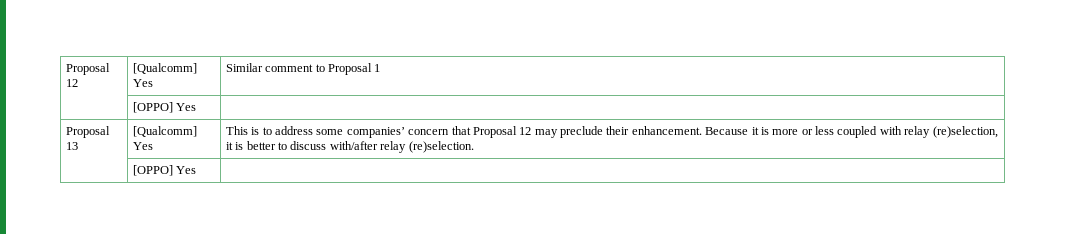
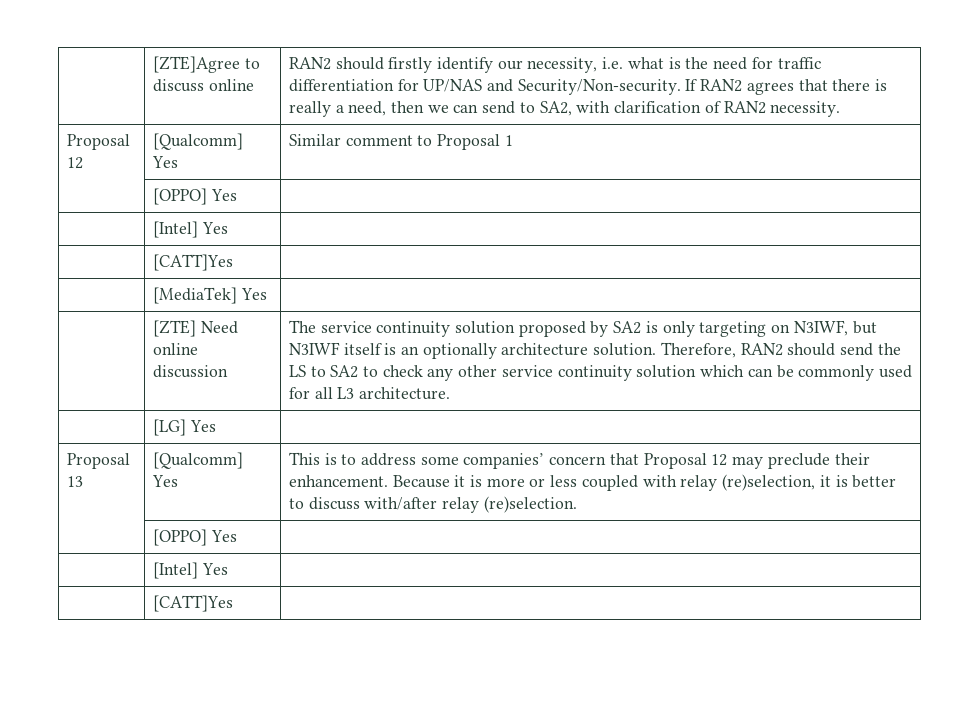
(65, 69) none -> [152,56,260,73] [152,79,254,92] [288,57,821,73] [288,79,888,95] [288,101,841,117] | [ZTE]Agree to discuss online | RAN2 should firstly identify our necessity, i.e. what is the need for traffic differentiation for UP/NAS and Security/Non-security. If RAN2 agrees that there is really a need, then we can send to SA2, with clarification of RAN2 necessity. //
(197, 107) none -> [152,221,228,238] [152,254,233,271] [152,287,267,304] [152,320,238,337] [152,343,198,355] [152,365,228,378] [288,320,877,337] [288,342,901,359] [288,365,913,381] [288,387,451,400] [152,419,216,436] // | [Intel] Yes | // | [CATT]Yes | // | [MediaTek] Yes | // | [ZTE] Need online discussion | The service continuity solution proposed by SA2 is only targeting on N3IWF, but N3IWF itself is an optionally architecture solution. Therefore, RAN2 should send the LS to SA2 to check any other service continuity solution which can be commonly used for all L3 architecture. // | [LG] Yes |
(197, 170) none -> [152,562,228,579] [152,595,233,612] // | [Intel] Yes | // | [CATT]Yes |

